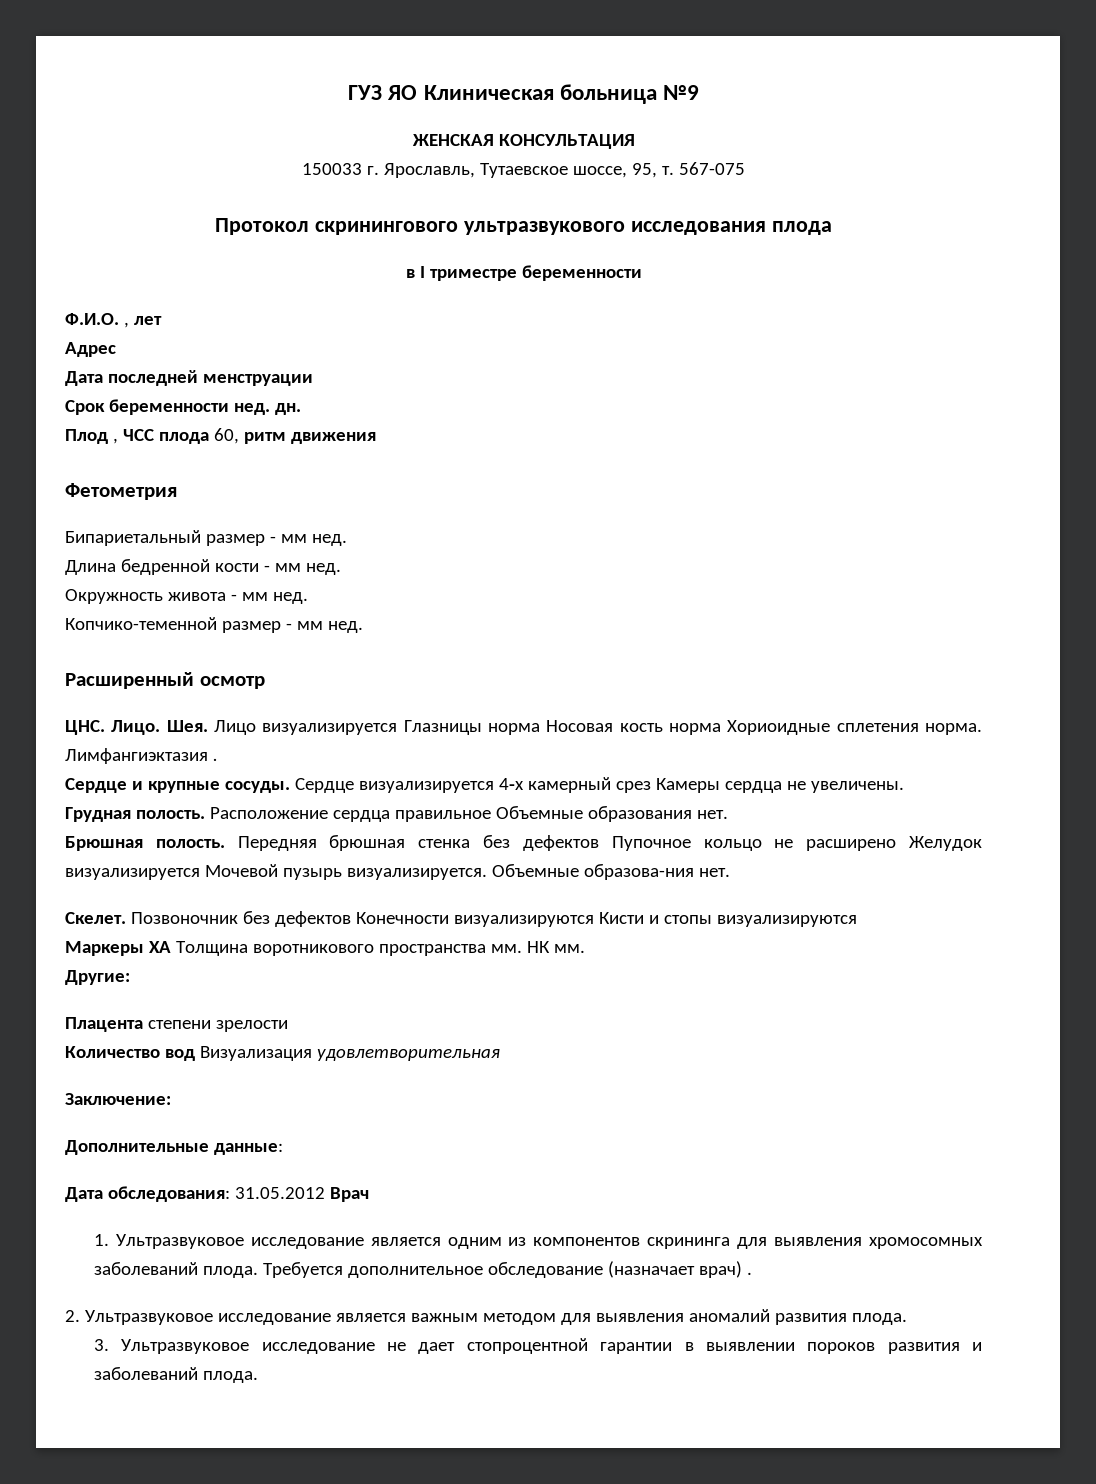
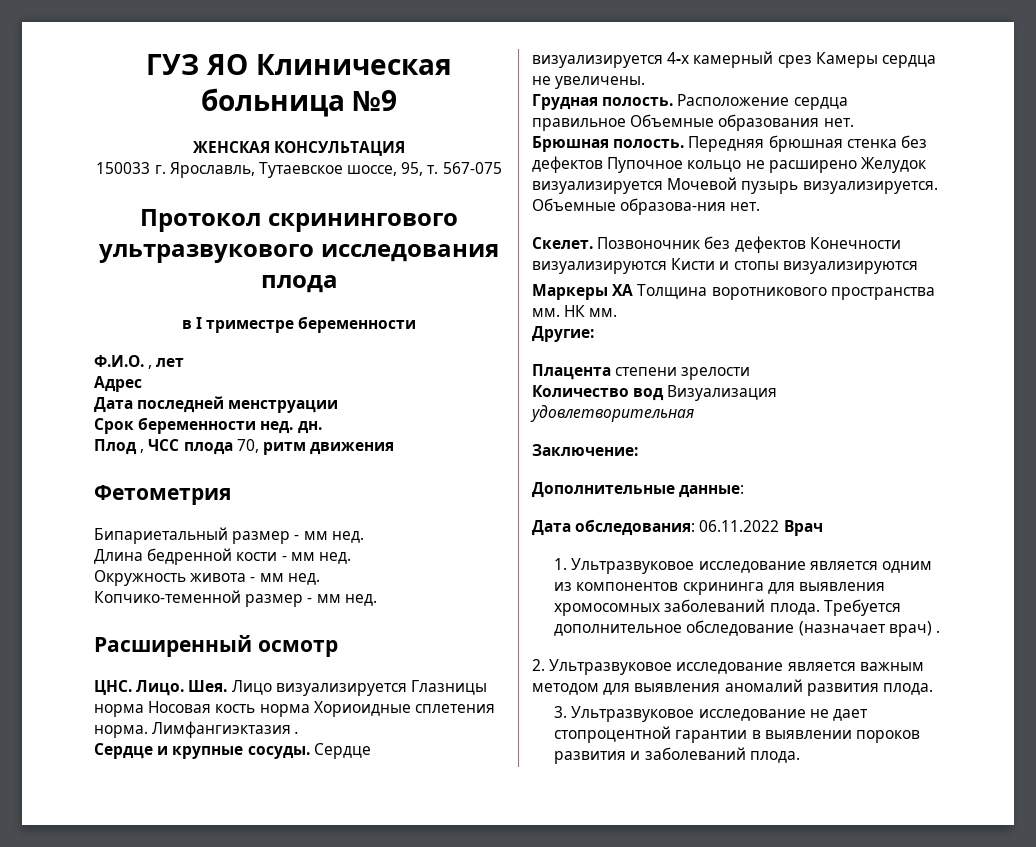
[213,428,239,444] 60, -> [236,439,259,453] 70,
[234,1187,325,1199] 31.05.2012 -> [699,520,780,532] 06.11.2022

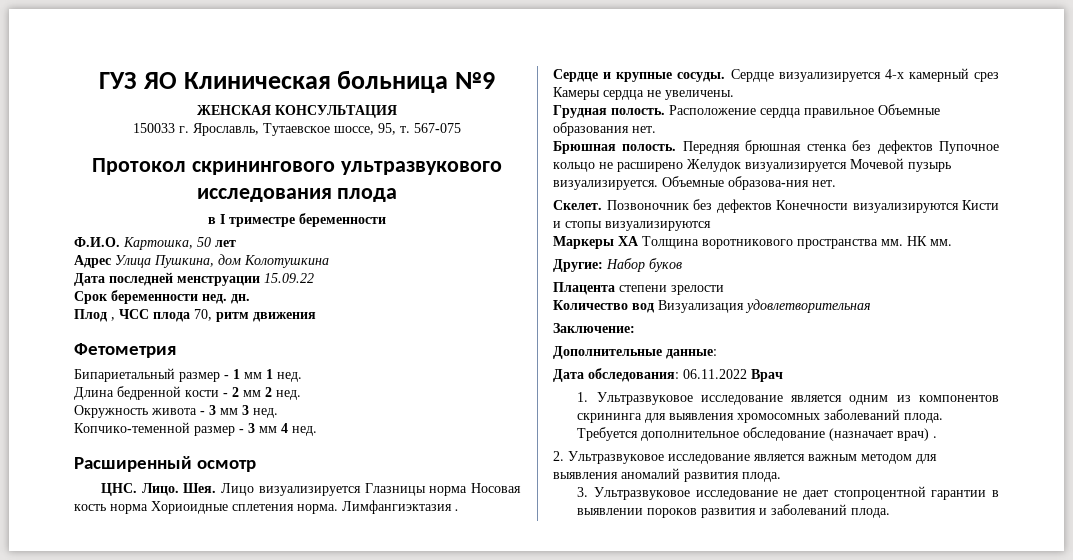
[148,365,153,369] , -> [123,237,211,250] Картошка, 50
(142, 384) none -> [115,254,329,268] Улица Пушкина, дом Колотушкина
(339, 406) none -> [264,273,314,283] 15.09.22
[303,531,328,540] мм -> [233,369,273,379] 1 мм 1
[290,552,315,561] мм -> [232,387,272,397] 2 мм 2
[259,573,284,582] мм -> [209,405,249,415] 3 мм 3
[316,594,341,603] мм -> [248,423,288,433] 3 мм 4
(594, 334) none -> [606,258,682,272] Набор буков

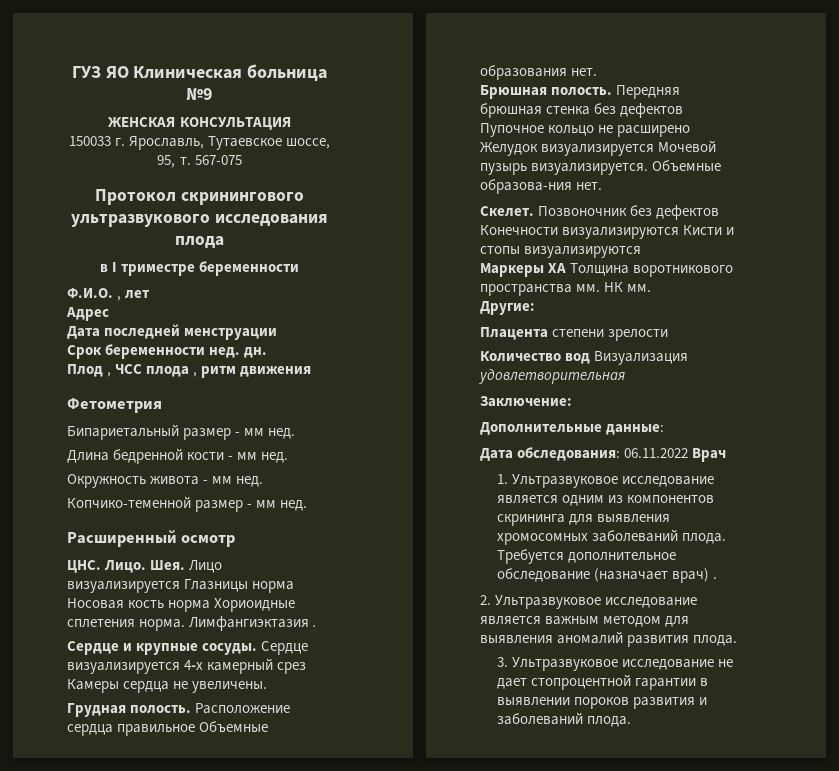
[123,237,211,250] Картошка, 50 -> [117,296,122,301] ,
[115,254,329,268] Улица Пушкина, дом Колотушкина -> (109, 314) none
[264,273,314,283] 15.09.22 -> (278, 334) none
[194,309,212,321] 70, -> [193,372,198,377] ,
[233,369,273,379] 1 мм 1 -> [244,428,265,436] мм
[232,387,272,397] 2 мм 2 -> [237,452,258,460] мм
[209,405,249,415] 3 мм 3 -> [212,476,233,484] мм
[248,423,288,433] 3 мм 4 -> [256,500,277,508] мм
[606,258,682,272] Набор буков -> (535, 308) none

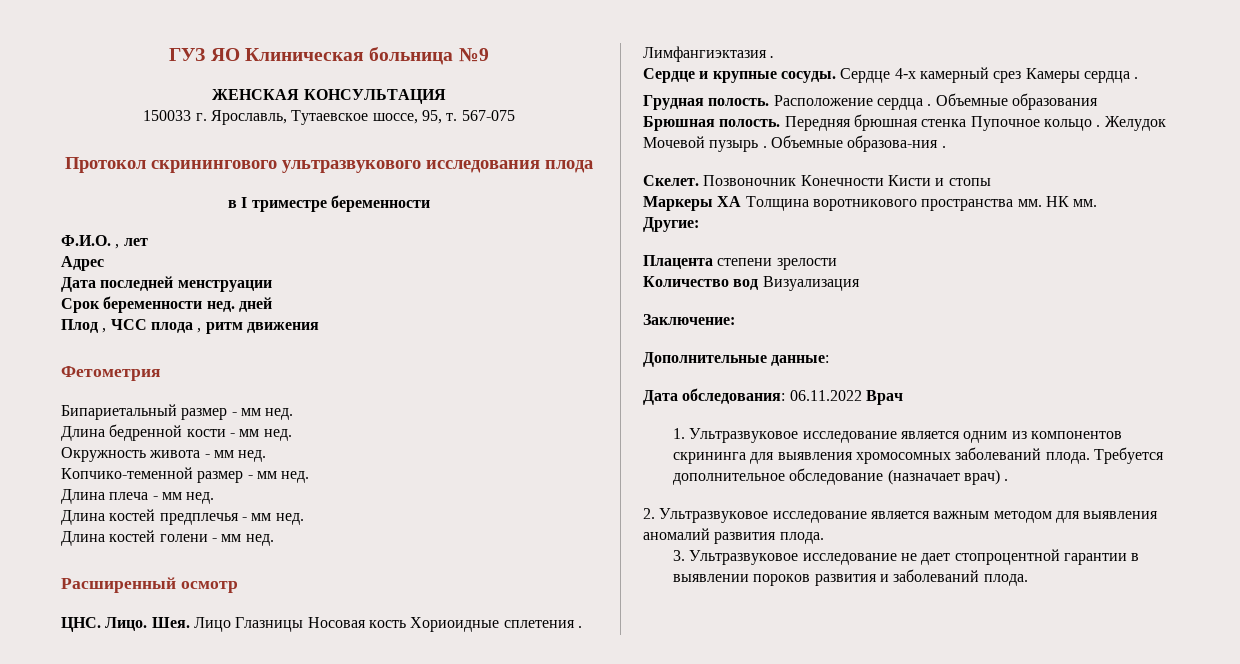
[244,347,268,358] дн. -> [238,297,272,312] дней
(308, 505) none -> [61,489,215,504] [61,509,304,525] [61,530,274,546] // Длина плеча - мм нед. // Длина костей предплечья - мм нед. // Длина костей голени - мм нед.
[67,579,295,593] визуализируется Глазницы норма -> [235,617,304,632] Глазницы
[168,600,211,612] норма -> (406, 624) none
[139,619,186,631] норма. -> [577,626,582,628] .
[67,662,180,674] визуализируется -> (891, 75) none
[173,681,268,693] не увеличены. -> [1134,77,1139,79] .
[117,724,196,736] правильное -> [927,104,932,106] .
[571,68,598,76] нет. -> (1098, 101) none
[594,103,684,118] [480,123,691,137] [480,142,655,156] без дефектов Пупочное кольцо не расширено Желудок визуализируется -> [970,116,1166,131] Пупочное кольцо . Желудок
[531,163,649,175] визуализируется. -> [762,146,767,148] .
[576,182,603,190] нет. -> [941,146,946,148] .
[630,205,720,220] [480,225,680,239] без дефектов Конечности визуализируются -> [800,175,884,186] Конечности
[524,246,642,258] визуализируются -> (991, 182) none
[479,369,625,384] удовлетворительная -> (860, 283) none

